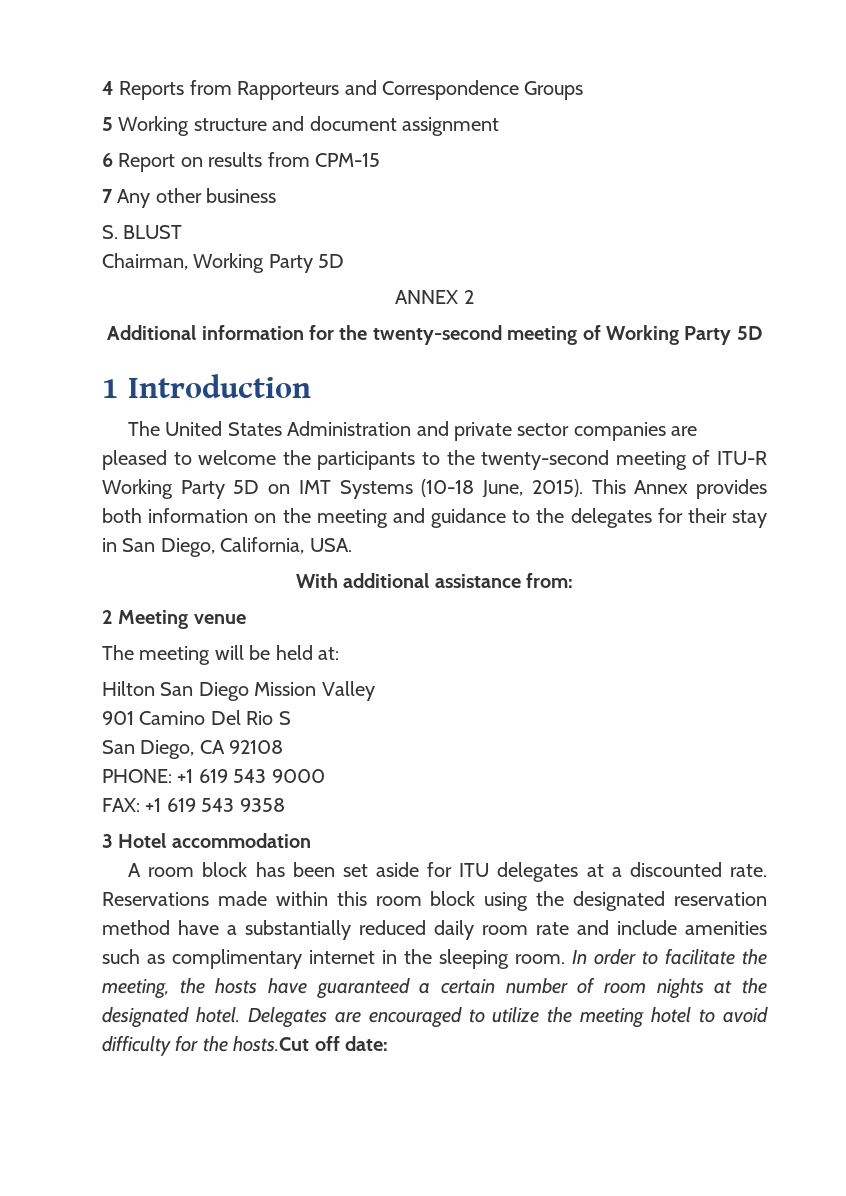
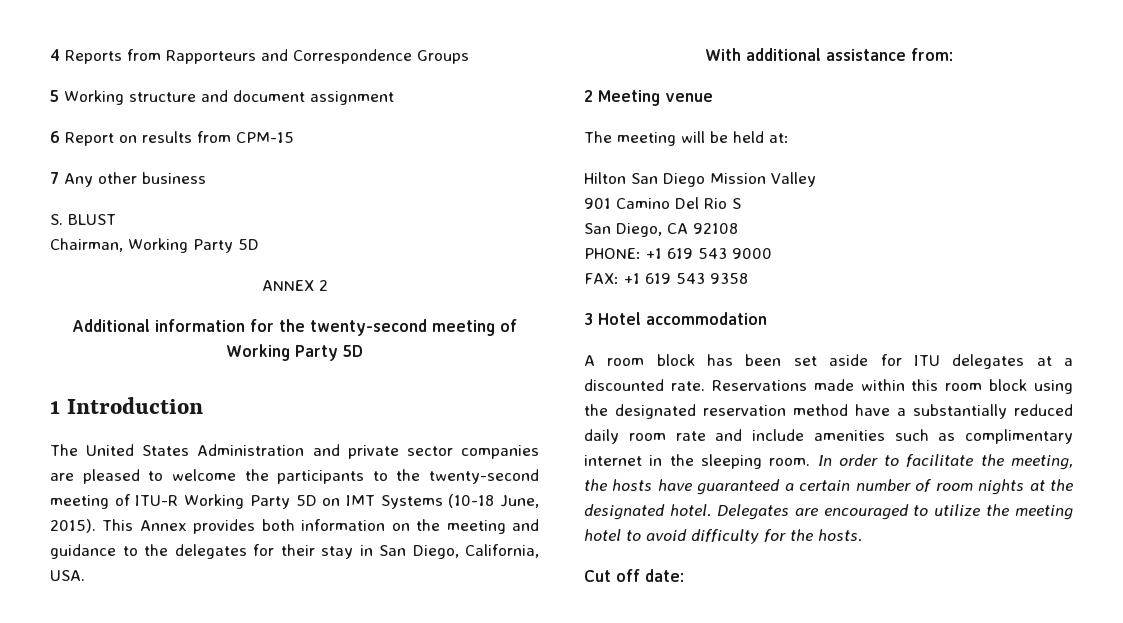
[233,1036,310,1052] hosts.Cut -> [818,529,862,542] [584,570,611,582] hosts. // Cut

